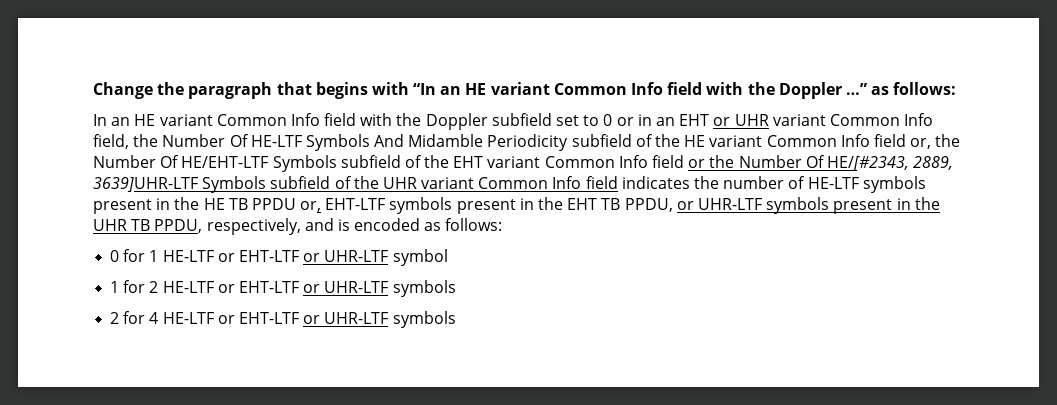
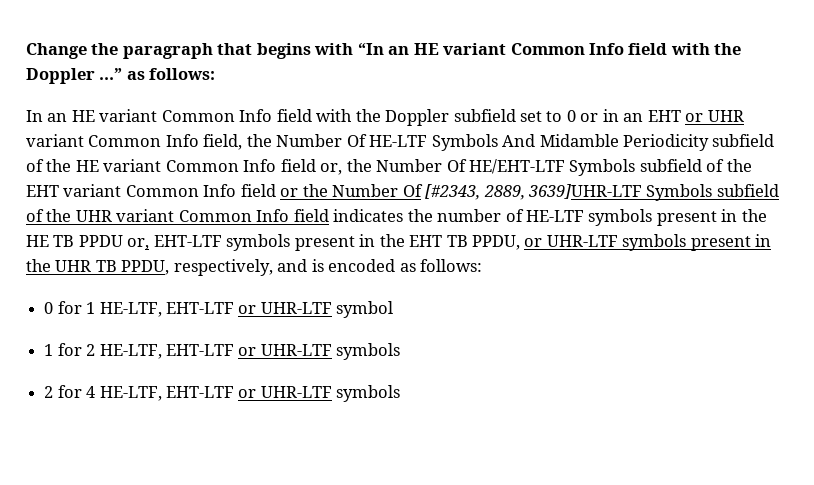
[826,156,909,171] HE/[#2343, -> [425,184,481,200] [#2343,
[162,250,235,262] HE-LTF or -> [99,302,162,317] HE-LTF,
[162,281,235,293] HE-LTF or -> [99,344,162,359] HE-LTF,
[162,312,235,324] HE-LTF or -> [99,386,162,401] HE-LTF,

